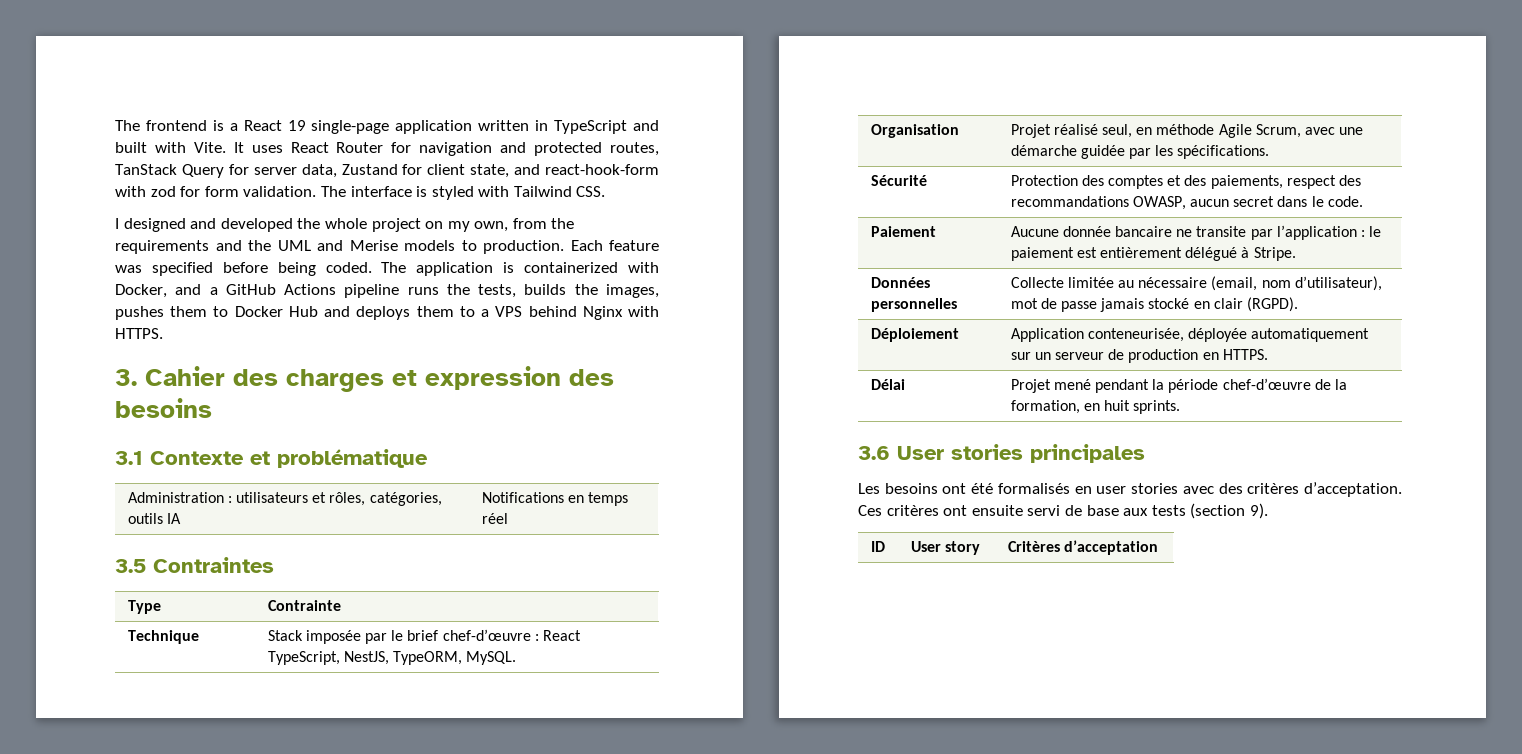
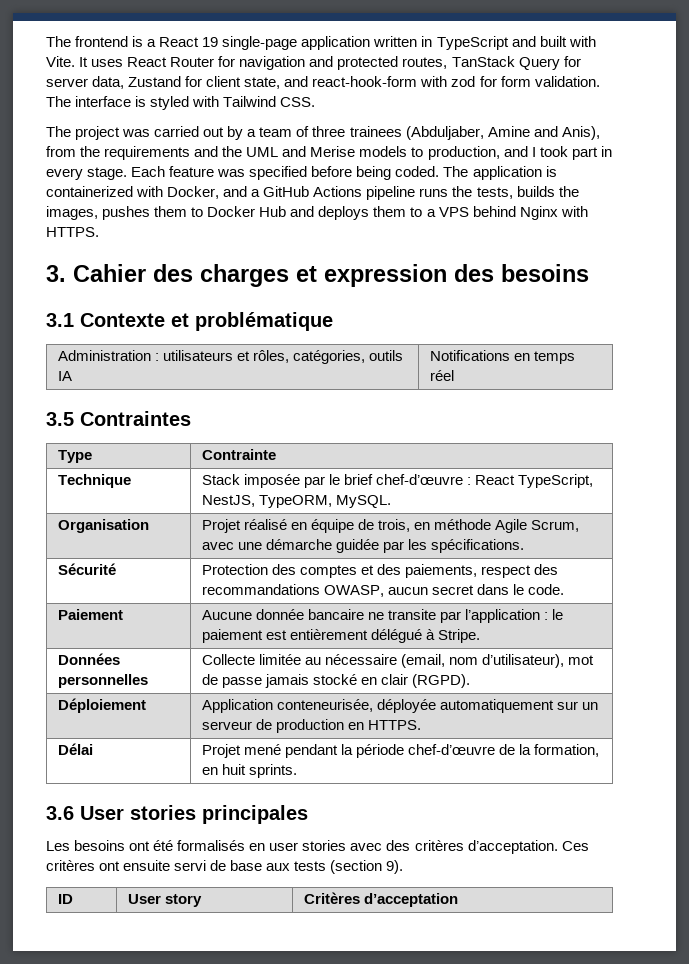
[115,218,509,232] I designed and developed the whole project on my own, -> [46,126,600,140] The project was carried out by a team of three trainees (Abduljaber, Amine and Anis),
[483,240,564,254] production. -> [427,146,612,160] [46,167,128,180] production, and I took part in every stage.
[1102,124,1133,138] seul, -> [291,519,411,533] en équipe de trois,

